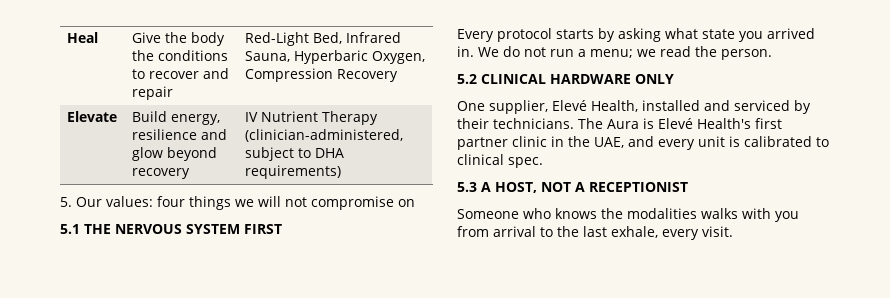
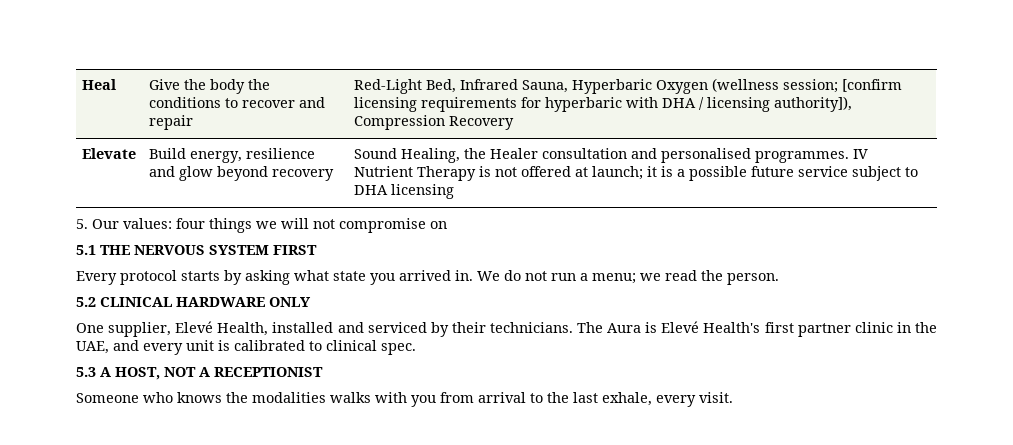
[372,51,426,64] Oxygen, -> [656,78,903,94] [354,96,853,112] Oxygen (wellness session; [confirm licensing requirements for hyperbaric with DHA / licensing authority]),
[245,111,379,125] [245,129,404,142] IV Nutrient Therapy (clinician-administered, -> [354,148,869,163] [354,166,849,181] Sound Healing, the Healer consultation and personalised programmes. IV Nutrient Therapy is not offered at launch; it is a possible future service
[245,165,342,179] requirements) -> [391,184,455,199] licensing

